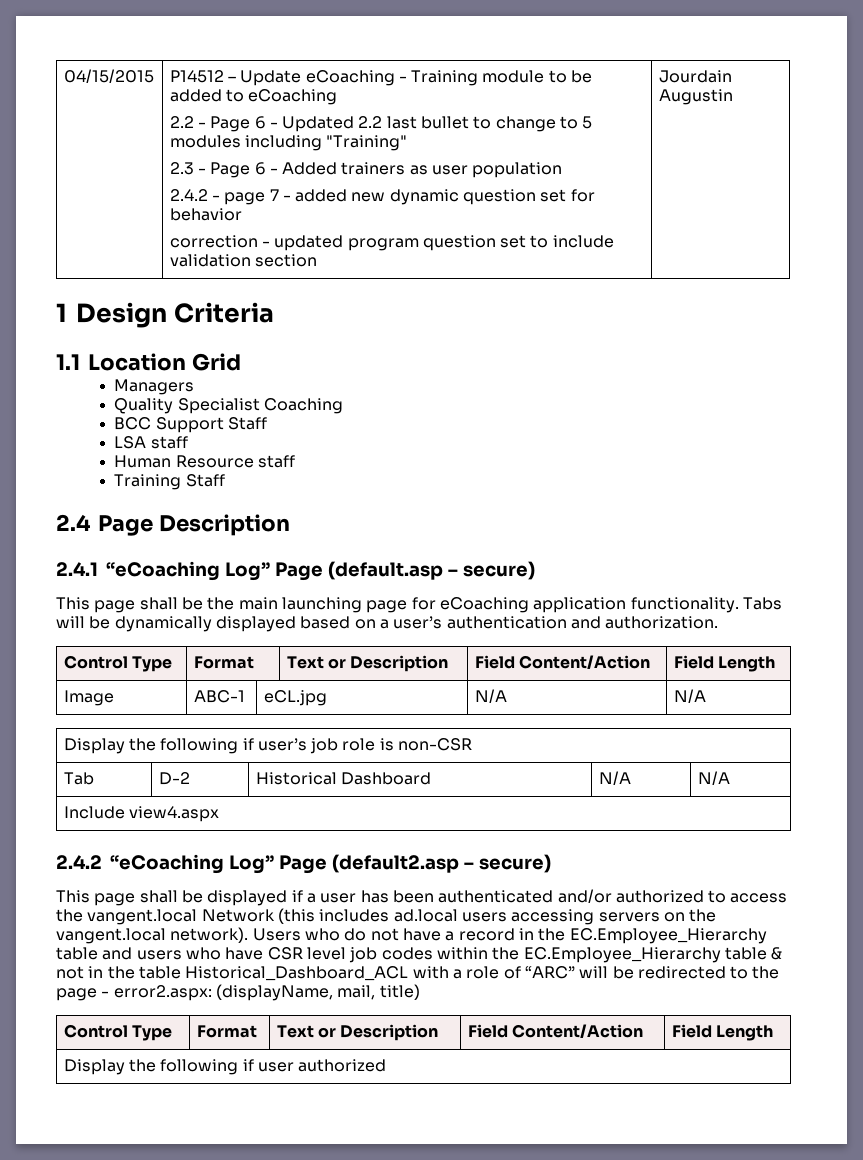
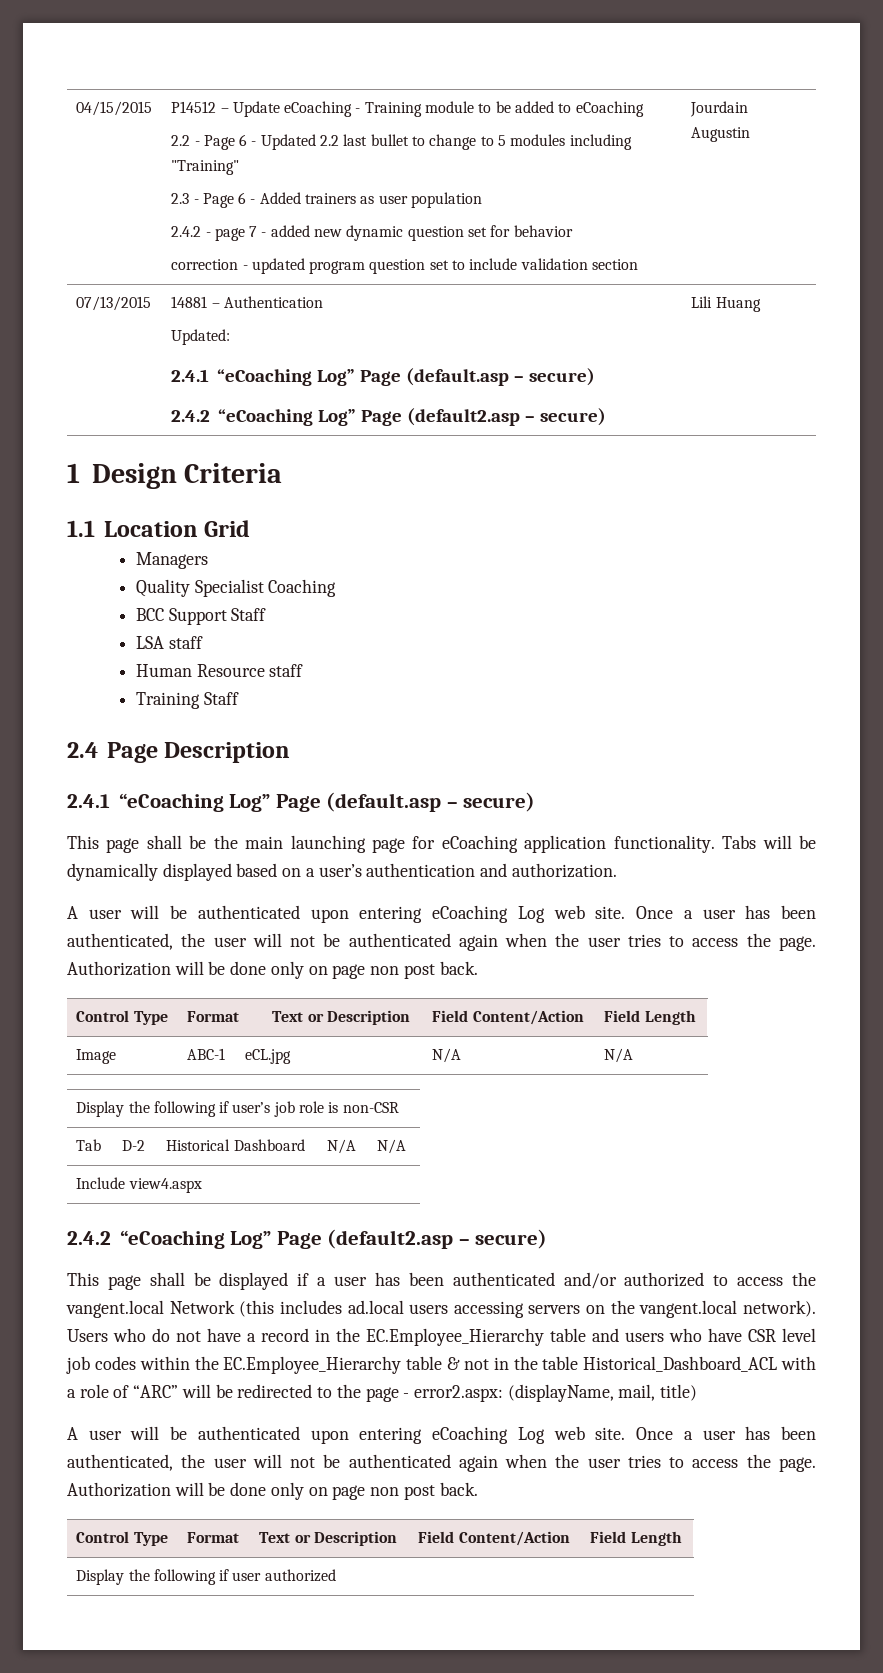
(733, 97) none -> [76,296,152,311] [171,296,323,308] [171,329,231,345] [171,368,596,386] [171,408,607,426] [691,296,761,312] // 07/13/2015 | 14881 – Authentication // Updated: // 2.4.1 “eCoaching Log” Page (default.asp – secure) // 2.4.2 “eCoaching Log” Page (default2.asp – secure) | Lili Huang
(719, 622) none -> [67,905,817,923] [67,933,816,951] [67,961,478,979] // A user will be authenticated upon entering eCoaching Log web site. Once a user has been authenticated, the user will not be authenticated again when the user tries to access the page. Authorization will be done only on page non post back.
(420, 992) none -> [67,1426,817,1444] [67,1454,816,1472] [67,1482,478,1500] // A user will be authenticated upon entering eCoaching Log web site. Once a user has been authenticated, the user will not be authenticated again when the user tries to access the page. Authorization will be done only on page non post back.

